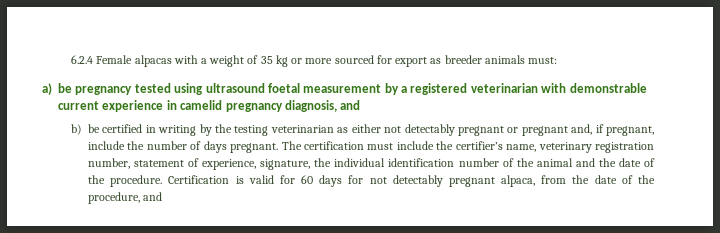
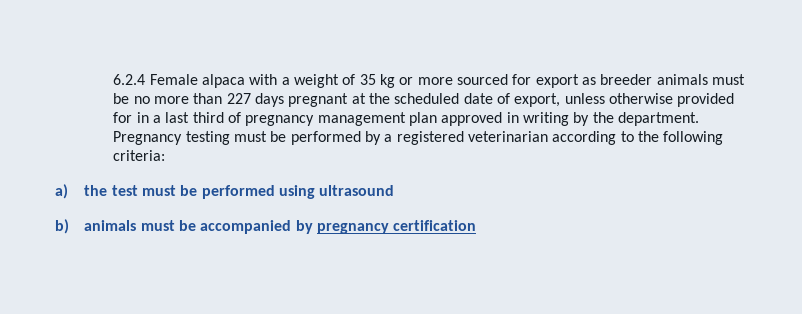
[134,55,172,67] alpacas -> [202,74,246,88] alpaca
[528,57,558,64] [42,83,647,95] [58,100,361,112] [71,124,654,136] [88,141,655,153] [88,158,655,170] [88,175,655,187] [88,192,163,204] must: // a) be pregnancy tested using ultrasound foetal measurement by a registered veterinarian with demonstrable current experience in camelid pregnancy diagnosis, and // b) be certified in writing by the testing veterinarian as either not detectably pregnant or pregnant and, if pregnant, include the number of days pregnant. The certification must include the certifier’s name, veterinary registration number, statement of experience, signature, the individual identification number of the animal and the date of the procedure. Certification is valid for 60 days for not detectably pregnant alpaca, from the date of the procedure, and -> [711,74,745,85] [113,93,735,107] [113,112,699,126] [113,131,724,145] [113,150,166,161] [55,184,395,199] [55,219,477,234] must be no more than 227 days pregnant at the scheduled date of export, unless otherwise provided for in a last third of pregnancy management plan approved in writing by the department. Pregnancy testing must be performed by a registered veterinarian according to the following criteria: // a) the test must be performed using ultrasound // b) animals must be accompanied by pregnancy certification

